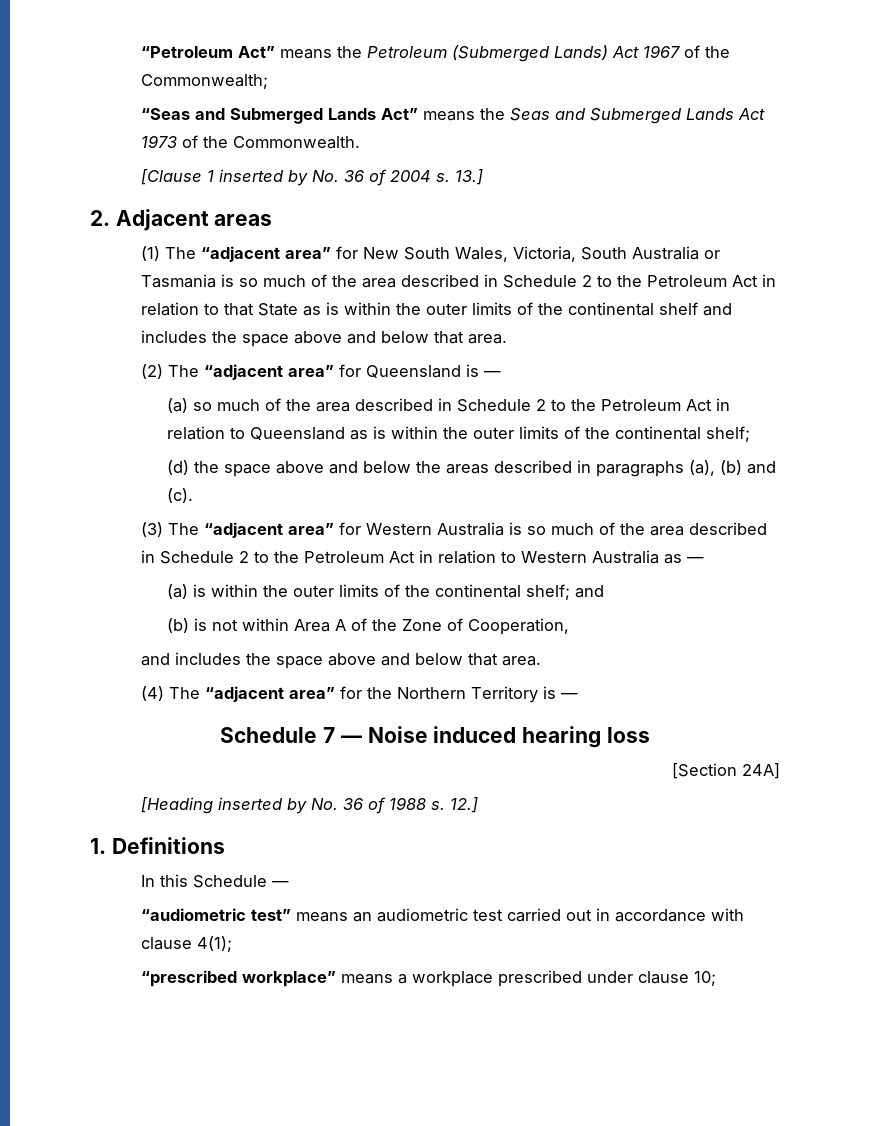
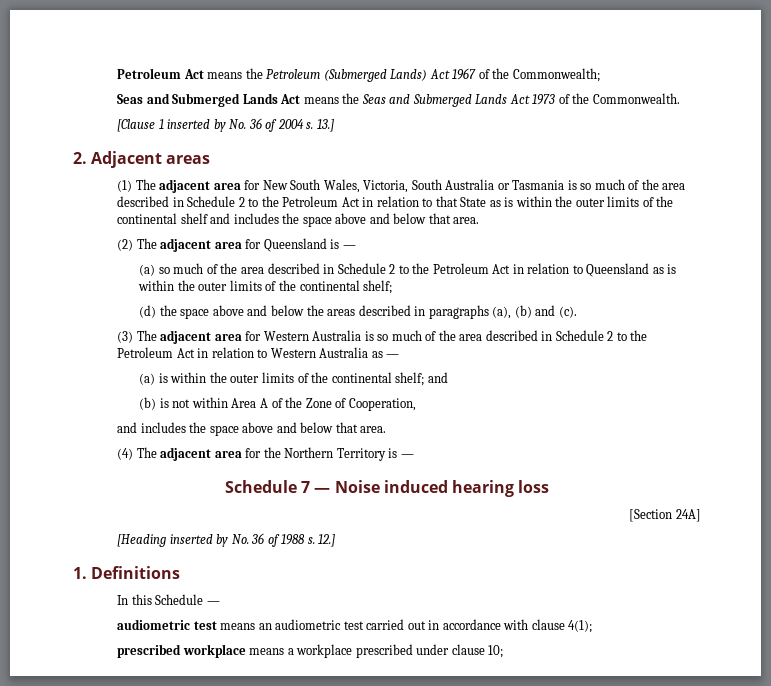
[141,46,276,58] “Petroleum Act” -> [117,68,204,79] Petroleum Act
[141,108,419,124] “Seas and Submerged Lands Act” -> [117,93,301,107] Seas and Submerged Lands Act
[201,246,332,262] “adjacent area” -> [159,179,241,193] adjacent area
[204,364,335,380] “adjacent area” -> [160,238,242,252] adjacent area
[204,522,335,538] “adjacent area” -> [160,330,242,344] adjacent area
[205,686,336,702] “adjacent area” -> [160,447,242,461] adjacent area
[141,908,292,921] “audiometric test” -> [117,619,217,630] audiometric test
[141,970,337,987] “prescribed workplace” -> [117,644,246,658] prescribed workplace

